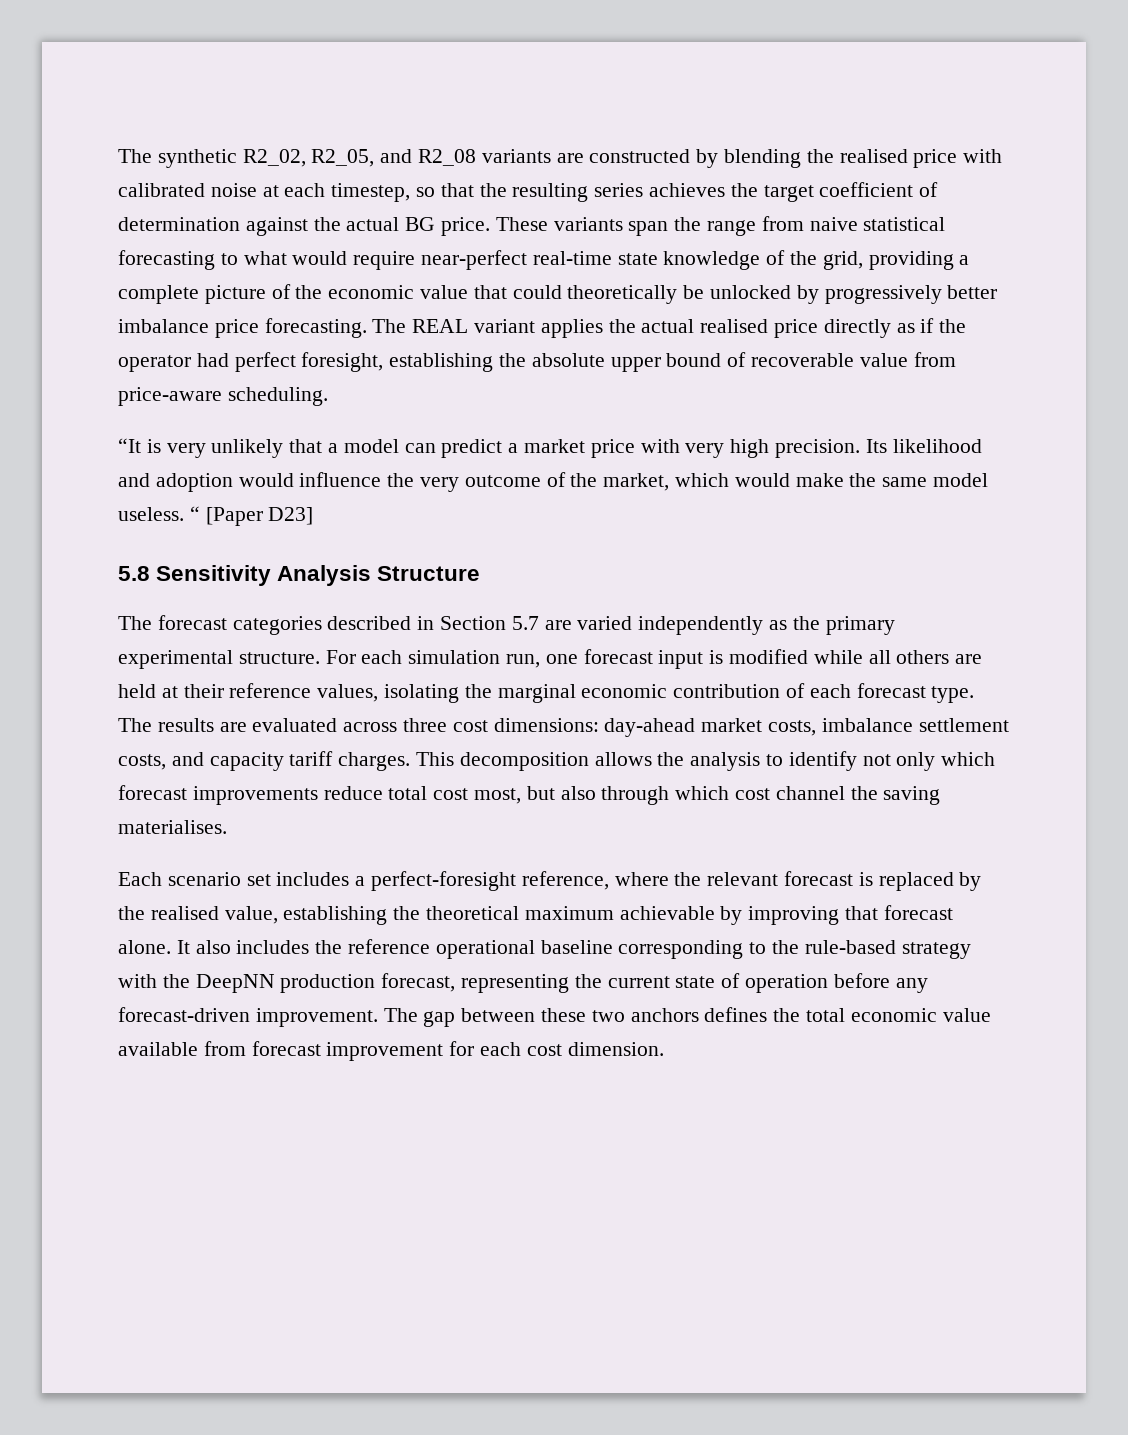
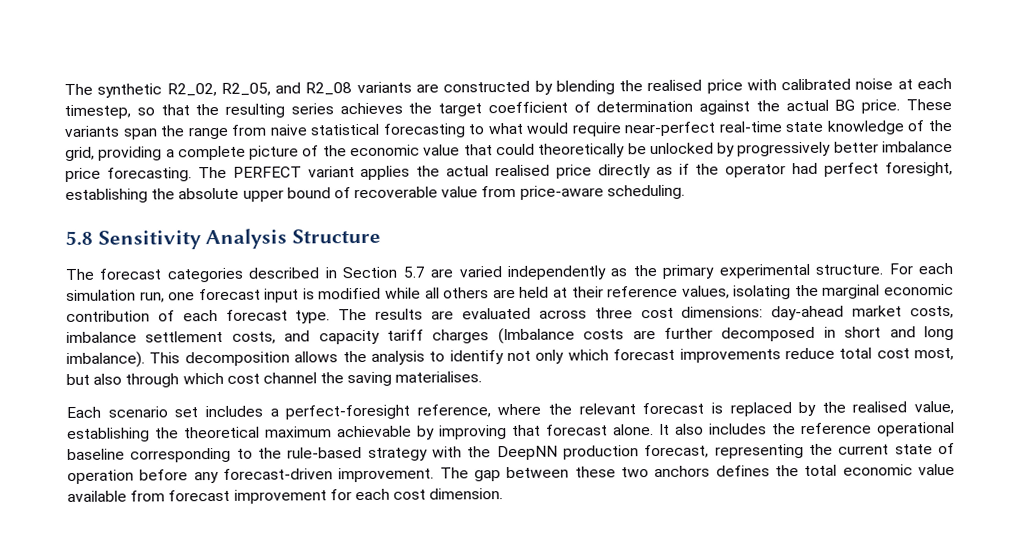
[412,319,469,333] REAL -> [232,166,302,178] PERFECT
[118,438,982,458] [118,472,989,492] [118,506,314,526] // “It is very unlikely that a model can predict a market price with very high precision. Its likelihood and adoption would influence the very outcome of the market, which would make the same model useless. “ [Paper D23] -> (685, 192) none
[338,752,411,771] charges. -> [432,325,954,345] [66,351,145,369] charges (Imbalance costs are further decomposed in short and long imbalance).

